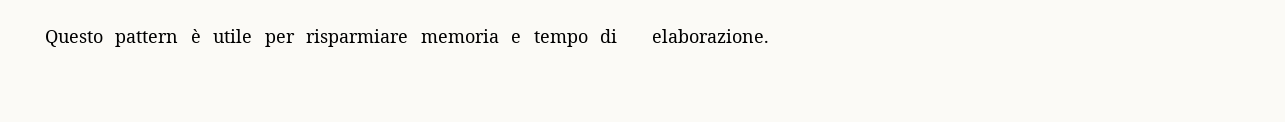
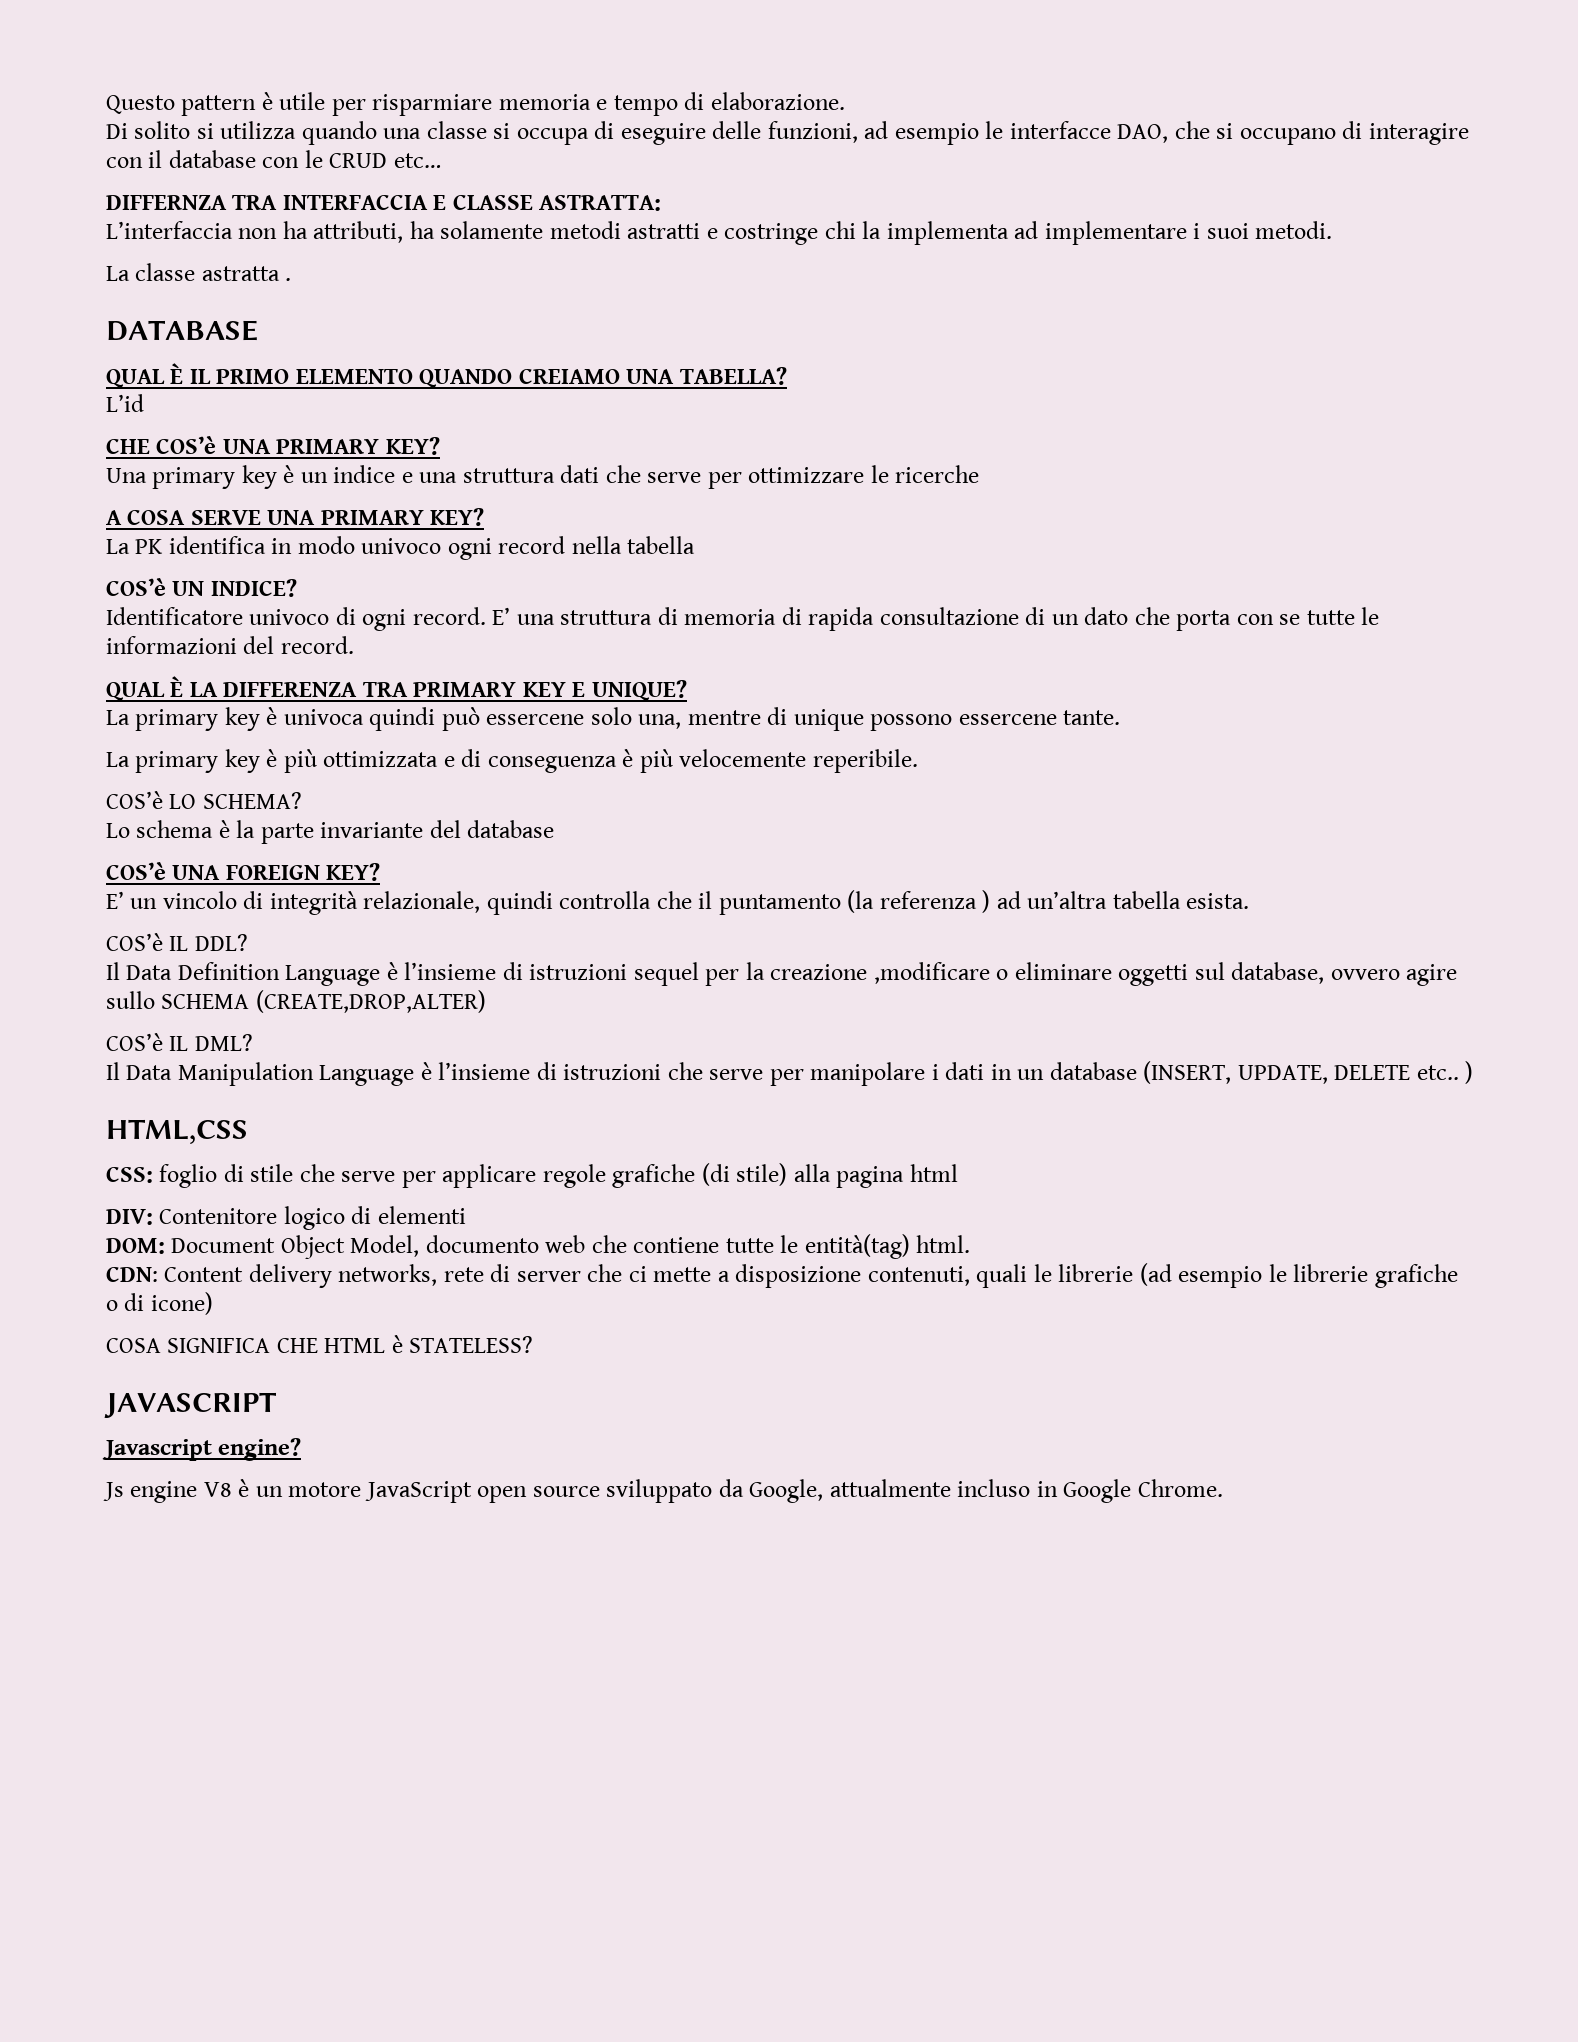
(769, 36) none -> [106,121,1469,145] [106,150,441,168] [106,195,662,211] [106,221,1333,245] [106,263,292,281] [106,320,258,341] [106,363,787,388] [106,394,144,412] [106,436,440,455] [106,465,980,489] [106,508,485,526] [106,536,696,560] [106,578,297,597] [106,607,1380,631] [106,636,354,654] [106,676,687,701] [106,707,1121,731] [106,749,918,773] [106,791,302,809] [106,820,555,844] [106,862,381,881] [106,890,1250,915] [106,933,248,951] [106,962,1458,986] [106,990,486,1013] [106,1033,253,1051] [106,1061,1474,1086] [106,1119,248,1144] [106,1163,958,1188] [106,1206,466,1230] [106,1234,971,1259] [106,1263,1458,1288] [106,1292,213,1315] [106,1335,534,1353] [104,1392,277,1418] [102,1438,302,1461] [103,1479,1223,1503] // Di solito si utilizza quando una classe si occupa di eseguire delle funzioni, ad esempio le interfacce DAO, che si occupano di interagire con il database con le CRUD etc… // DIFFERNZA TRA INTERFACCIA E CLASSE ASTRATTA: // L’interfaccia non ha attributi, ha solamente metodi astratti e costringe chi la implementa ad implementare i suoi metodi. // La classe astratta . // DATABASE // QUAL È IL PRIMO ELEMENTO QUANDO CREIAMO UNA TABELLA? // L’id // CHE COS’è UNA PRIMARY KEY? // Una primary key è un indice e una struttura dati che serve per ottimizzare le ricerche // A COSA SERVE UNA PRIMARY KEY? // La PK identifica in modo univoco ogni record nella tabella // COS’è UN INDICE? // Identificatore univoco di ogni record. E’ una struttura di memoria di rapida consultazione di un dato che porta con se tutte le informazioni del record. // QUAL È LA DIFFERENZA TRA PRIMARY KEY E UNIQUE? // La primary key è univoca quindi può essercene solo una, mentre di unique possono essercene tante. // La primary key è più ottimizzata e di conseguenza è più velocemente reperibile. // COS’è LO SCHEMA? // Lo schema è la parte invariante del database // COS’è UNA FOREIGN KEY? // E’ un vincolo di integrità relazionale, quindi controlla che il puntamento (la referenza ) ad un’altra tabella esista. // COS’è IL DDL? // Il Data Definition Language è l’insieme di istruzioni sequel per la creazione ,modificare o eliminare oggetti sul database, ovvero agire sullo SCHEMA (CREATE,DROP,ALTER) // COS’è IL DML? // Il Data Manipulation Language è l’insieme di istruzioni che serve per manipolare i dati in un database (INSERT, UPDATE, DELETE etc.. ) // HTML,CSS // CSS: foglio di stile che serve per applicare regole grafiche (di stile) alla pagina html // DIV: Contenitore logico di elementi // DOM: Document Object Model, documento web che contiene tutte le entità(tag) html. // CDN: Content delivery networks, rete di server che ci mette a disposizione contenuti, quali le librerie (ad esempio le librerie grafiche o di icone) // COSA SIGNIFICA CHE HTML è STATELESS? // JAVASCRIPT // Javascript engine? // Js engine V8 è un motore JavaScript open source sviluppato da Google, attualmente incluso in Google Chrome.

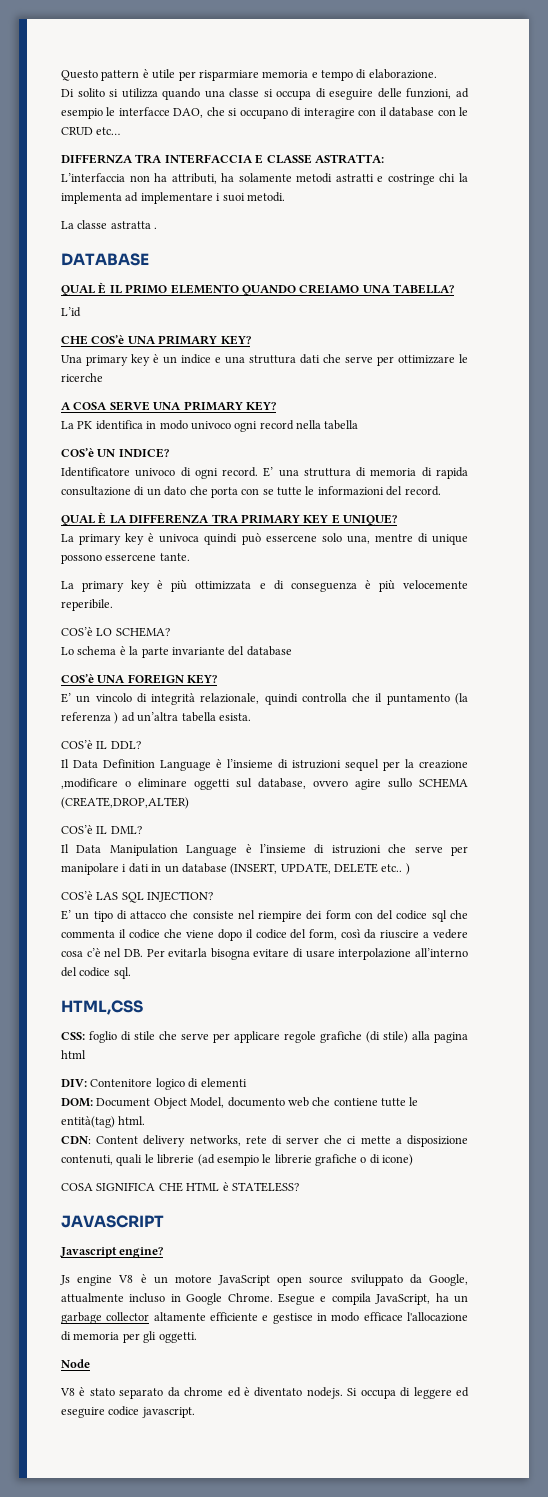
(1474, 1072) none -> [61,891,214,903] [61,910,468,922] [61,929,468,941] [61,948,468,960] [61,967,131,979] // COS’è LAS SQL INJECTION? // E’ un tipo di attacco che consiste nel riempire dei form con del codice sql che commenta il codice che viene dopo il codice del form, così da riuscire a vedere cosa c’è nel DB. Per evitarla bisogna evitare di usare interpolazione all’interno del codice sql.
(1223, 1488) none -> [278,1293,468,1305] [61,1312,468,1324] [61,1331,197,1343] [61,1359,90,1368] [60,1387,470,1399] [61,1406,195,1418] Esegue e compila JavaScript, ha un garbage collector altamente efficiente e gestisce in modo efficace l'allocazione di memoria per gli oggetti. // Node // V8 è stato separato da chrome ed è diventato nodejs. Si occupa di leggere ed eseguire codice javascript.

